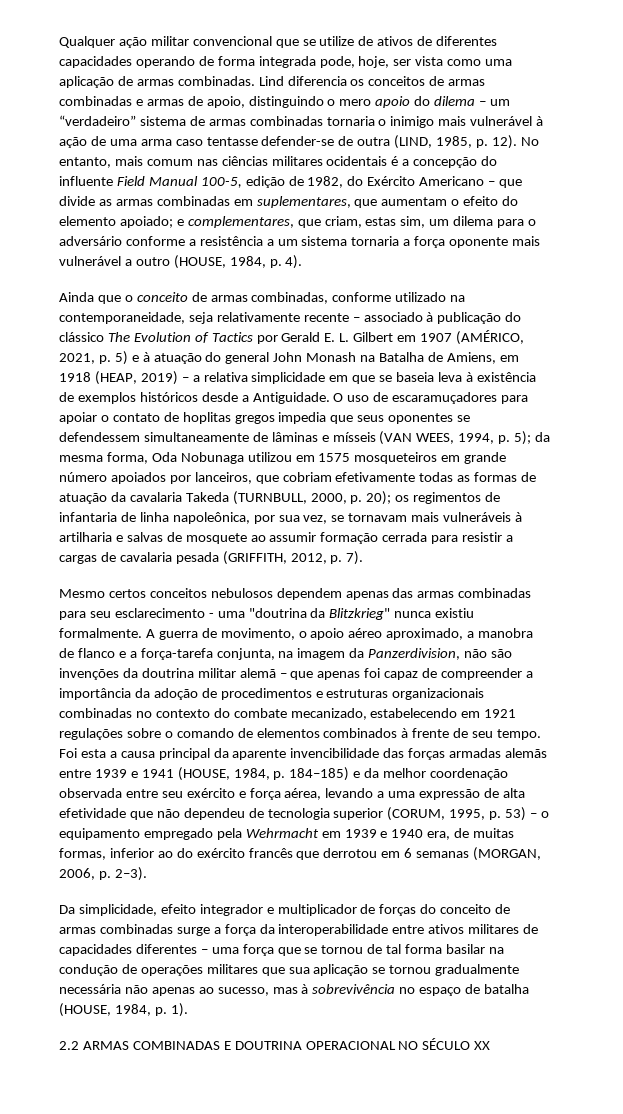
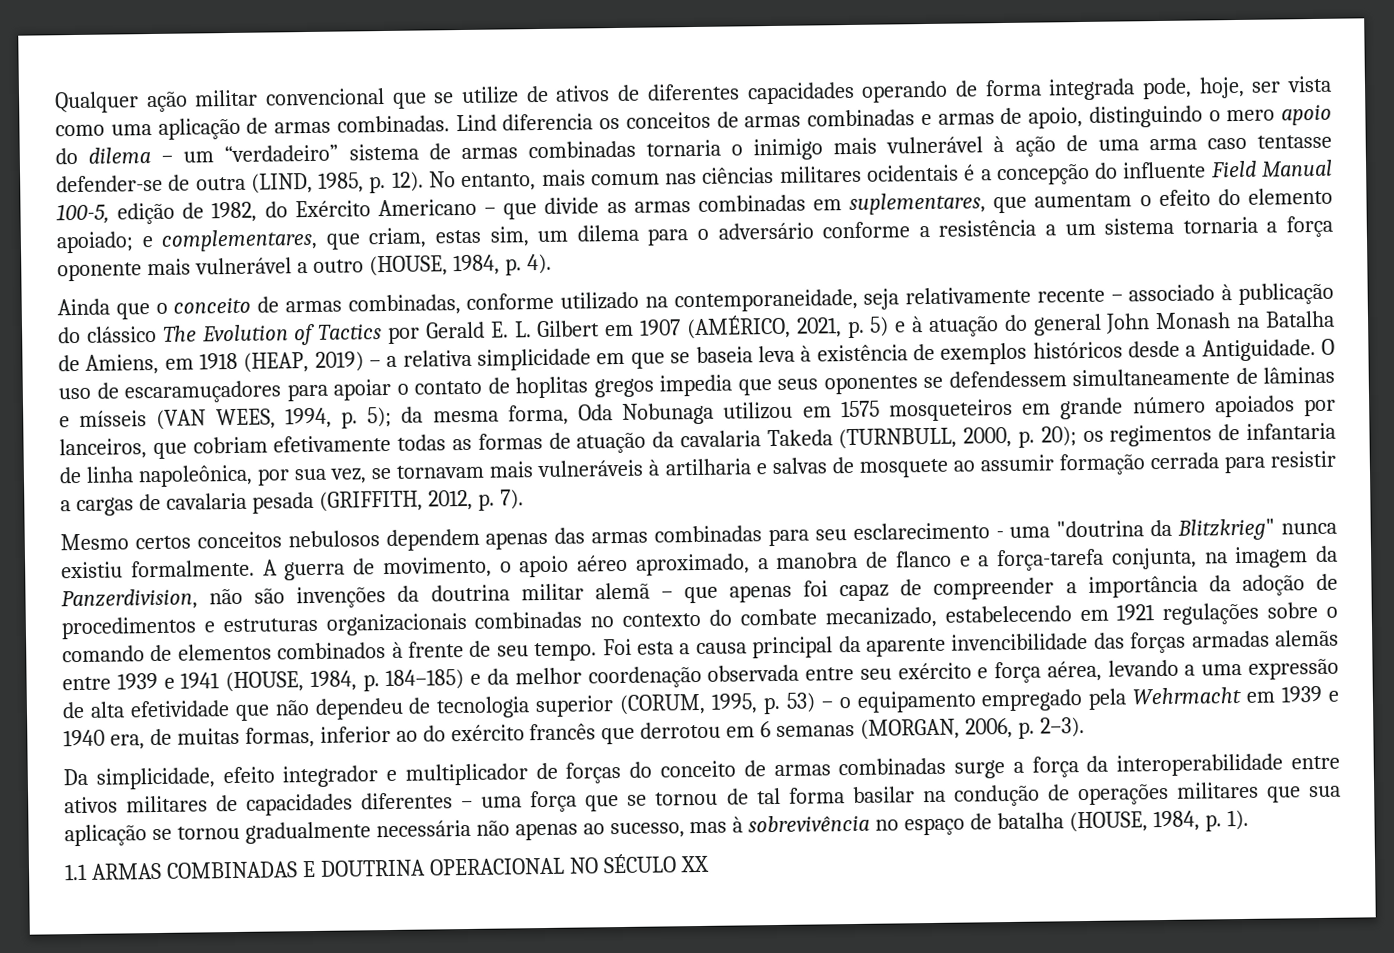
[59,1041,79,1050] 2.2 -> [64,863,88,881] 1.1

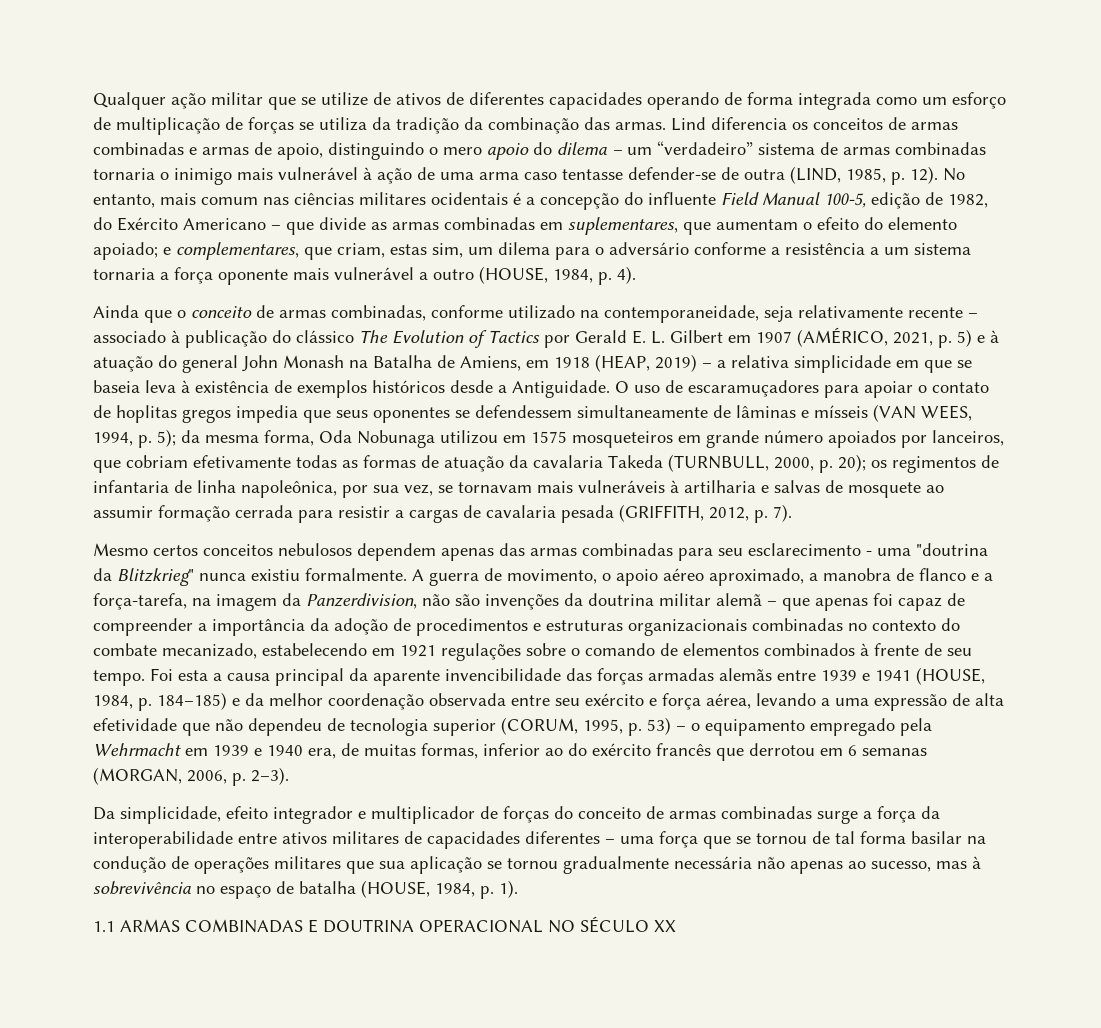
[265,87,386,106] convencional -> (263, 98) none
[1141,75,1333,100] [55,115,450,140] pode, hoje, ser vista como uma aplicação de armas combinadas. -> [876,92,1006,109] [93,117,666,135] como um esforço de multiplicação de forças se utiliza da tradição da combinação das armas.
[996,547,1197,572] força-tarefa conjunta, -> [93,593,187,610] força-tarefa,

